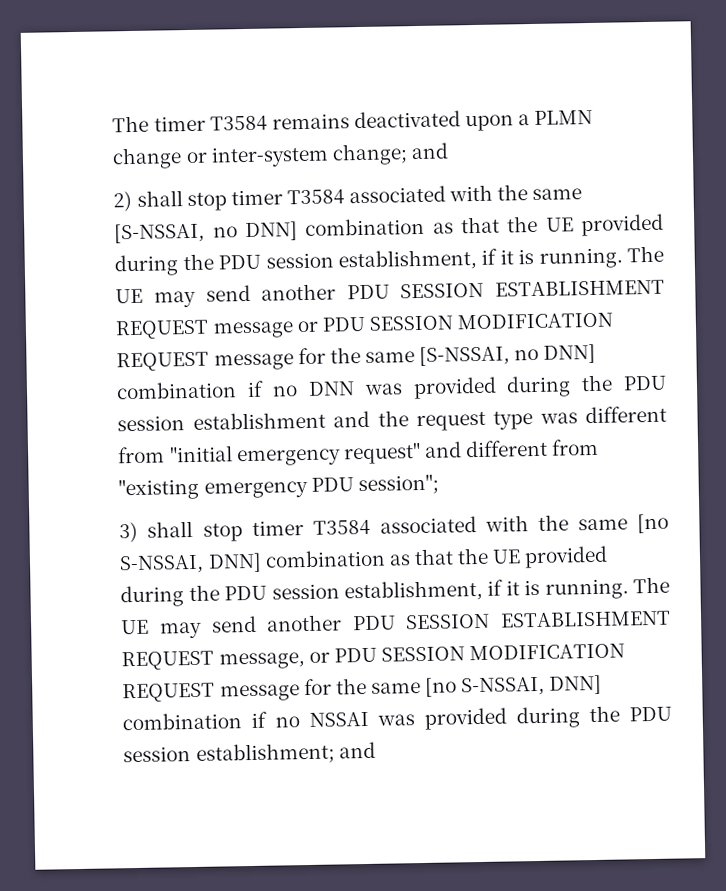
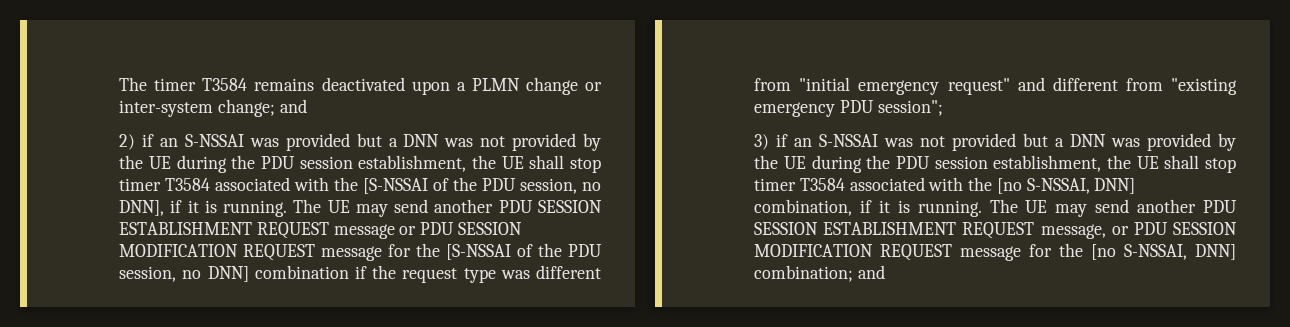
[136,184,583,212] [114,213,664,244] [114,248,477,277] shall stop timer T3584 associated with the same [S-NSSAI, no DNN] combination as that the UE provided during the PDU session establishment, -> [142,133,601,151] [119,155,601,173] [119,177,601,194] [119,200,165,216] if an S-NSSAI was provided but a DNN was not provided by the UE during the PDU session establishment, the UE shall stop timer T3584 associated with the [S-NSSAI of the PDU session, no DNN],
[364,343,597,366] [116,374,667,400] [117,410,371,432] same [S-NSSAI, no DNN] combination if no DNN was provided during the PDU session establishment and -> [446,243,602,260] [119,265,367,282] [S-NSSAI of the PDU session, no DNN] combination if
[147,513,669,542] [119,545,609,575] [120,579,483,608] shall stop timer T3584 associated with the same [no S-NSSAI, DNN] combination as that the UE provided during the PDU session establishment, -> [776,133,1237,151] [754,155,1236,173] [754,177,1136,194] [754,199,853,216] if an S-NSSAI was not provided but a DNN was provided by the UE during the PDU session establishment, the UE shall stop timer T3584 associated with the [no S-NSSAI, DNN] combination,
[370,674,603,697] [122,705,672,731] [123,742,335,765] same [no S-NSSAI, DNN] combination if no NSSAI was provided during the PDU session establishment; -> [1091,244,1236,260] [754,265,854,282] [no S-NSSAI, DNN] combination;

